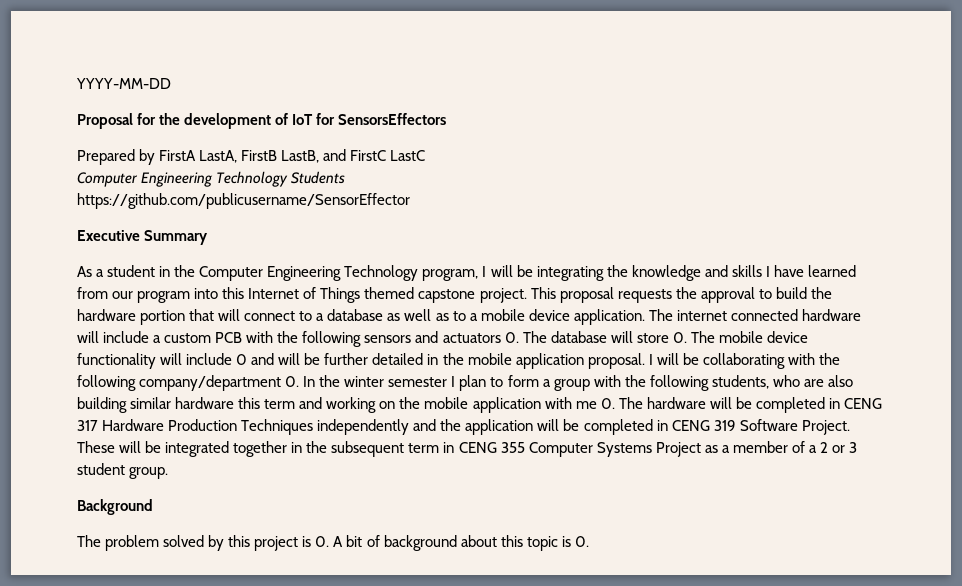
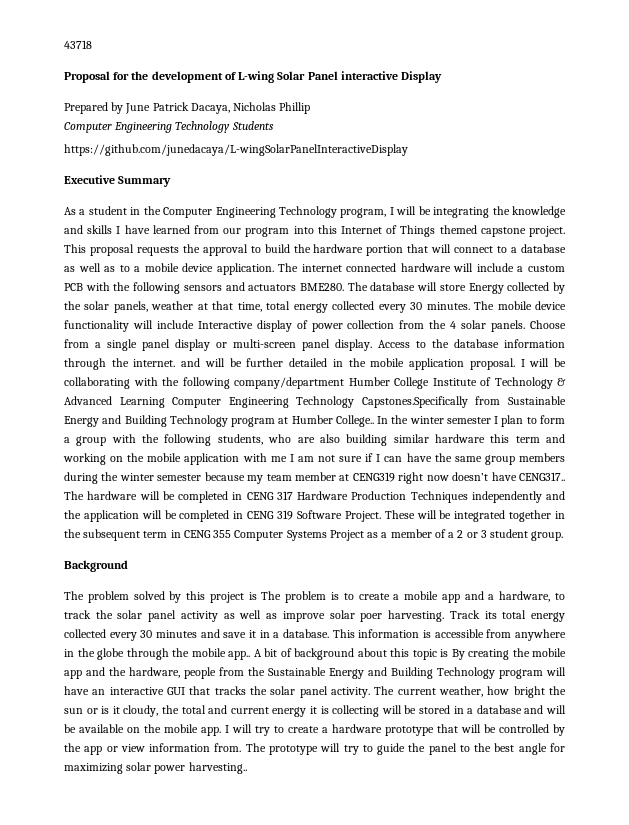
[76,78,171,89] YYYY-MM-DD -> [64,40,92,49] 43718
[292,113,447,125] [77,149,426,165] IoT for SensorsEffectors // Prepared by FirstA LastA, FirstB LastB, and FirstC LastC -> [238,71,443,83] [64,102,311,114] L-wing Solar Panel interactive Display // Prepared by June Patrick Dacaya, Nicholas Phillip
[77,193,410,209] https://github.com/publicusername/SensorEffector -> [64,144,408,156] https://github.com/junedacaya/L-wingSolarPanelInteractiveDisplay
[504,332,519,343] 0. -> [300,283,344,291] BME280.
[672,332,687,343] 0. -> [468,282,565,294] [64,301,470,313] Energy collected by the solar panels, weather at that time, total energy collected every 30 minutes.
[236,354,248,365] 0 -> [197,320,566,332] [64,339,565,351] [64,358,176,370] Interactive display of power collection from the 4 solar panels. Choose from a single panel display or multi-screen panel display. Access to the database information through the internet.
[285,376,300,387] 0. -> [348,377,566,389] [64,396,566,408] [64,415,374,427] Humber College Institute of Technology & Advanced Learning Computer Engineering Technology Capstones.Specifically from Sustainable Energy and Building Technology program at Humber College..
[600,398,615,409] 0. -> [289,453,565,465] [64,472,565,484] I am not sure if I can have the same group members during the winter semester because my team member at CENG319 right now doesn’t have CENG317..
[315,536,330,547] 0. -> [261,591,565,603] [64,610,565,622] [64,629,566,641] [64,648,250,660] The problem is to create a mobile app and a hardware, to track the solar panel activity as well as improve solar poer harvesting. Track its total energy collected every 30 minutes and save it in a database. This information is accessible from anywhere in the globe through the mobile app..
[574,536,589,547] 0. -> [451,648,566,660] [64,667,566,679] [64,686,566,698] [64,705,567,717] [64,724,565,736] [64,743,565,755] [64,762,247,774] By creating the mobile app and the hardware, people from the Sustainable Energy and Building Technology program will have an interactive GUI that tracks the solar panel activity. The current weather, how bright the sun or is it cloudy, the total and current energy it is collecting will be stored in a database and will be available on the mobile app. I will try to create a hardware prototype that will be controlled by the app or view information from. The prototype will try to guide the panel to the best angle for maximizing solar power harvesting..

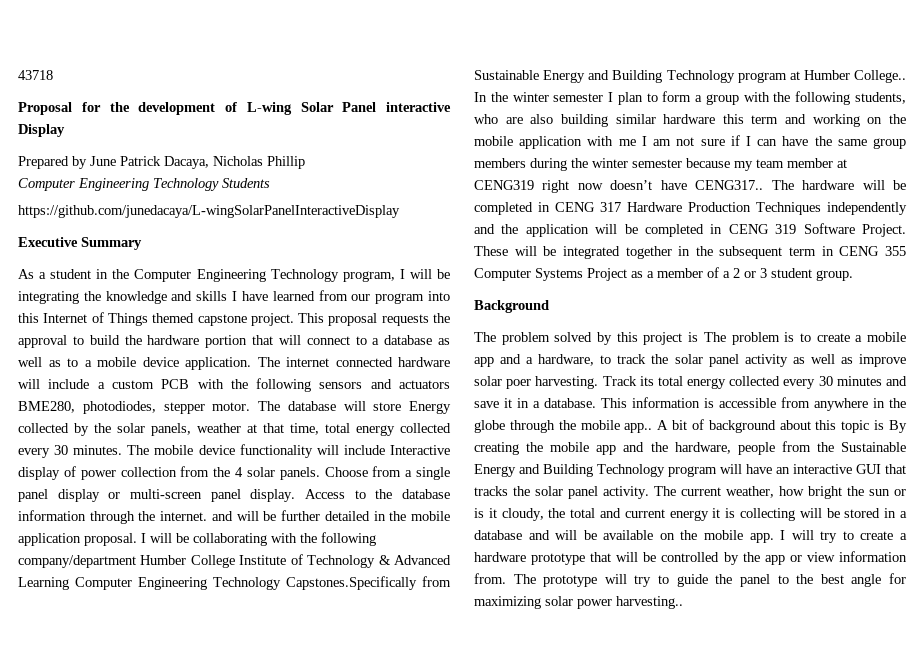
[300,283,344,291] BME280. -> [18,401,251,414] BME280, photodiodes, stepper motor.

